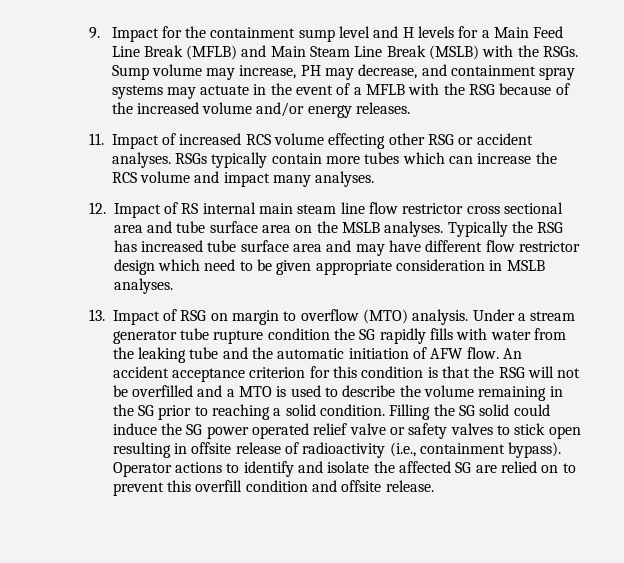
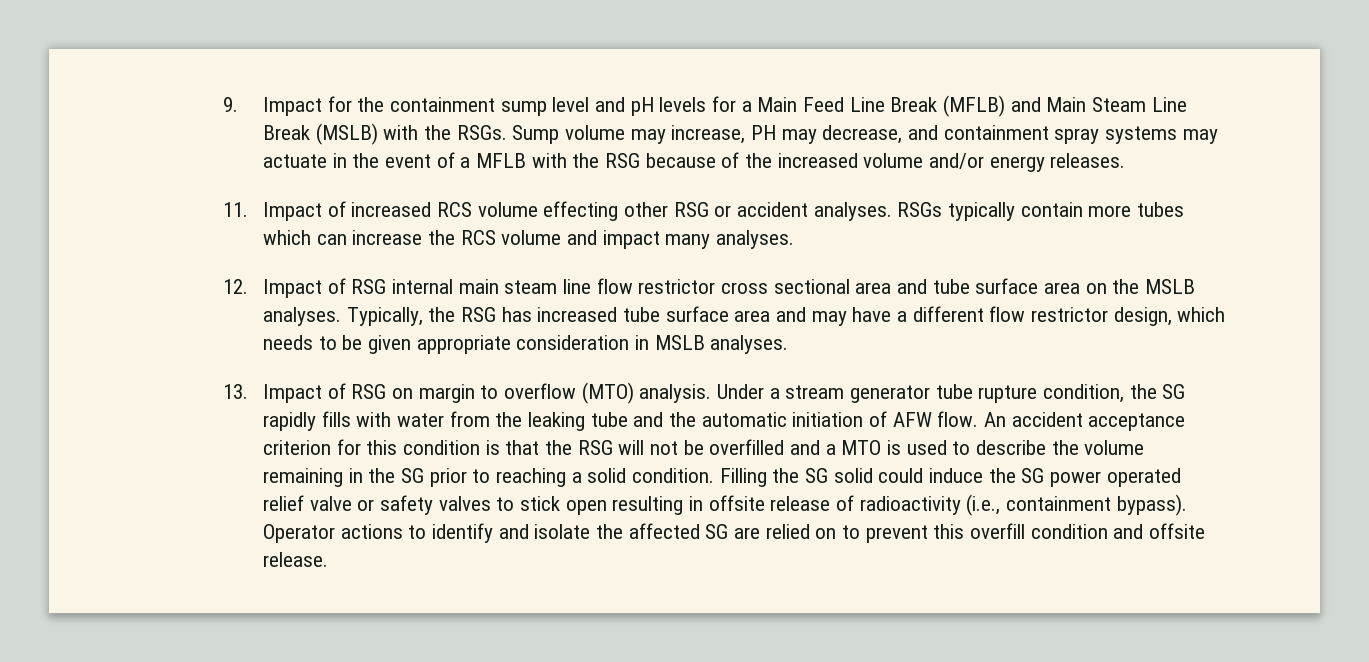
[402,27,414,38] H -> [630,97,654,116] pH
[181,203,199,214] RS -> [351,279,387,294] RSG
[447,221,508,237] Typically -> [346,307,423,326] Typically,
(421, 246) none -> [897,311,908,322] a
[113,259,236,275] design which need -> [1113,307,1226,326] [263,335,314,350] design, which needs
[267,328,330,340] condition -> [1043,384,1125,403] condition,

